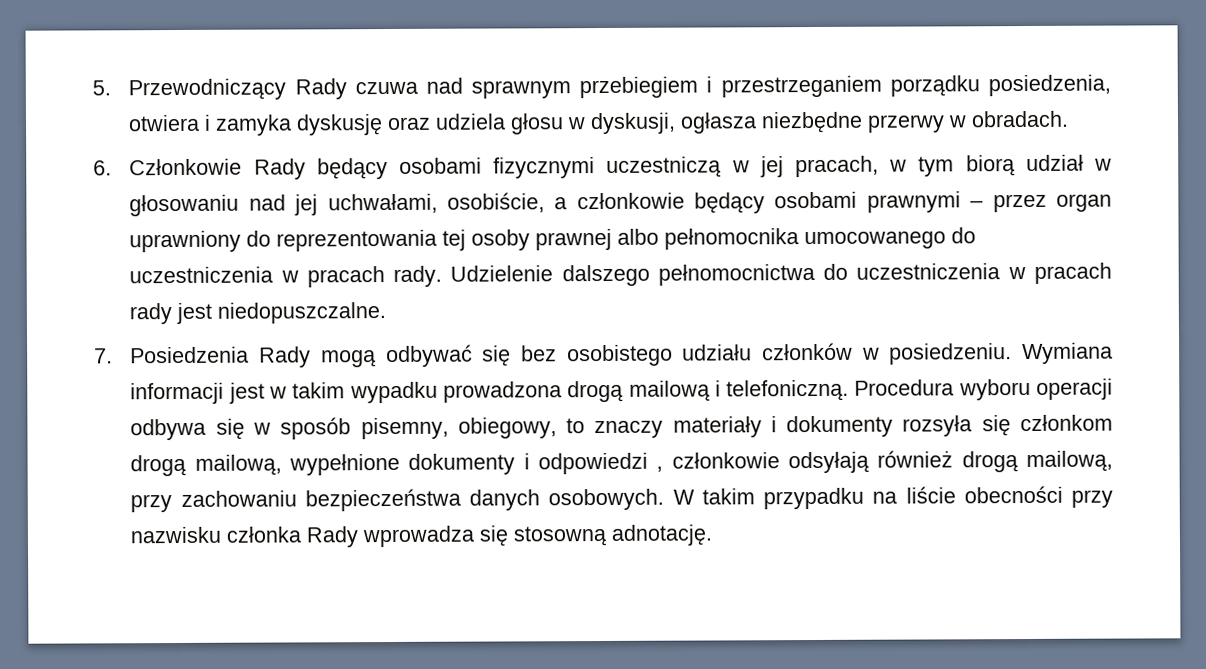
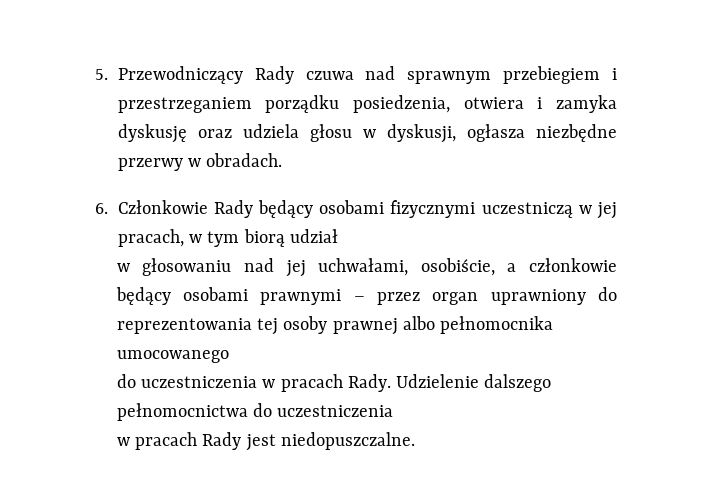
(1084, 163) none -> (338, 236) //
[951,227,977,244] [129,265,443,288] do uczestniczenia w pracach rady. -> [116,374,391,392] // do uczestniczenia w pracach Rady.
[1007,262,1112,284] [129,303,173,325] w pracach rady -> [116,432,242,450] // w pracach Rady
[94,342,1113,368] [130,378,1113,405] [130,414,1113,441] [130,450,1113,477] [130,485,1114,513] [130,524,713,548] // 7. Posiedzenia Rady mogą odbywać się bez osobistego udziału członków w posiedzeniu. Wymiana informacji jest w takim wypadku prowadzona drogą mailową i telefoniczną. Procedura wyboru operacji odbywa się w sposób pisemny, obiegowy, to znaczy materiały i dokumenty rozsyła się członkom drogą mailową, wypełnione dokumenty i odpowiedzi , członkowie odsyłają również drogą mailową, przy zachowaniu bezpieczeństwa danych osobowych. W takim przypadku na liście obecności przy nazwisku członka Rady wprowadza się stosowną adnotację. -> (415, 441) none

